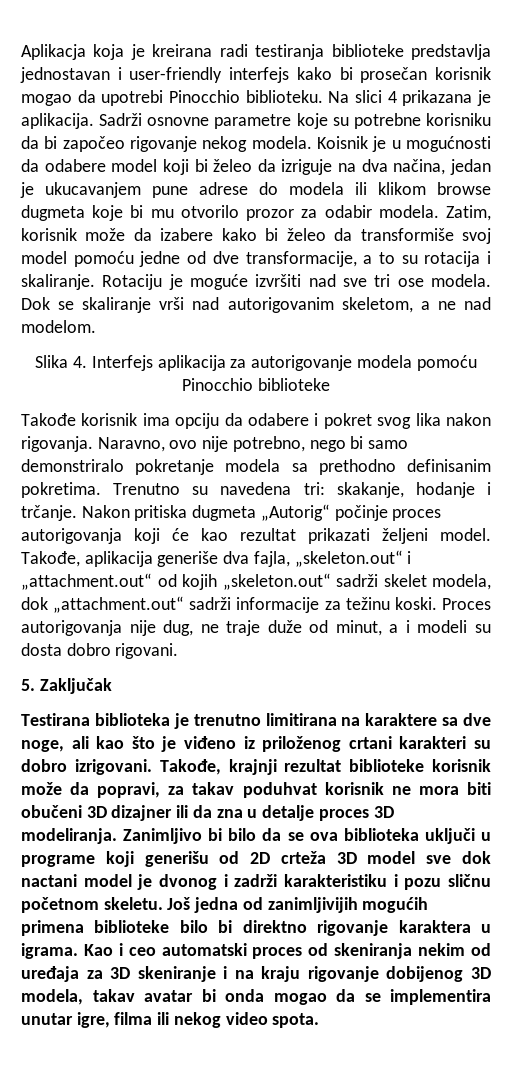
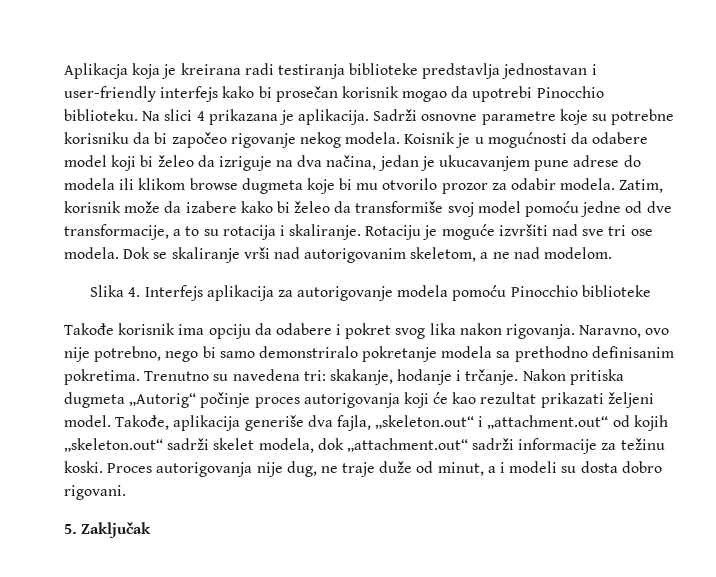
[21,713,491,729] [21,736,491,752] [21,759,491,775] [21,782,491,798] [21,805,394,821] [21,828,491,844] [21,851,491,867] [21,874,492,890] [21,897,429,913] [21,920,492,936] [21,943,492,959] [21,966,491,982] [21,989,491,1005] [21,1012,320,1028] // Testirana biblioteka je trenutno limitirana na karaktere sa dve noge, ali kao što je viđeno iz priloženog crtani karakteri su dobro izrigovani. Takođe, krajnji rezultat biblioteke korisnik može da popravi, za takav poduhvat korisnik ne mora biti obučeni 3D dizajner ili da zna u detalje proces 3D modeliranja. Zanimljivo bi bilo da se ova biblioteka uključi u programe koji generišu od 2D crteža 3D model sve dok nactani model je dvonog i zadrži karakteristiku i pozu sličnu početnom skeletu. Još jedna od zanimljivijih mogućih primena biblioteke bilo bi direktno rigovanje karaktera u igrama. Kao i ceo automatski proces od skeniranja nekim od uređaja za 3D skeniranje i na kraju rigovanje dobijenog 3D modela, takav avatar bi onda mogao da se implementira unutar igre, filma ili nekog video spota. -> (152, 530) none

